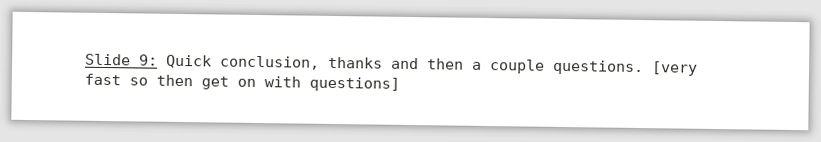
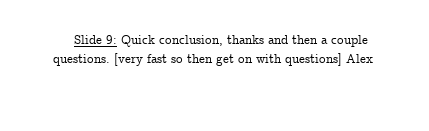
(400, 84) none -> [346,54,373,63] Alex

